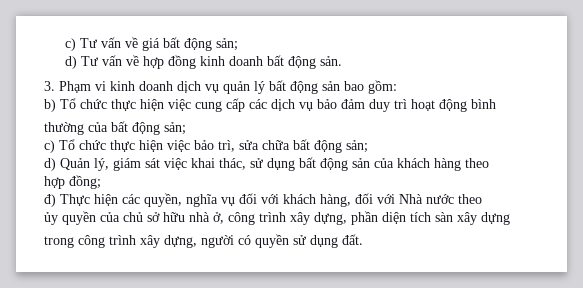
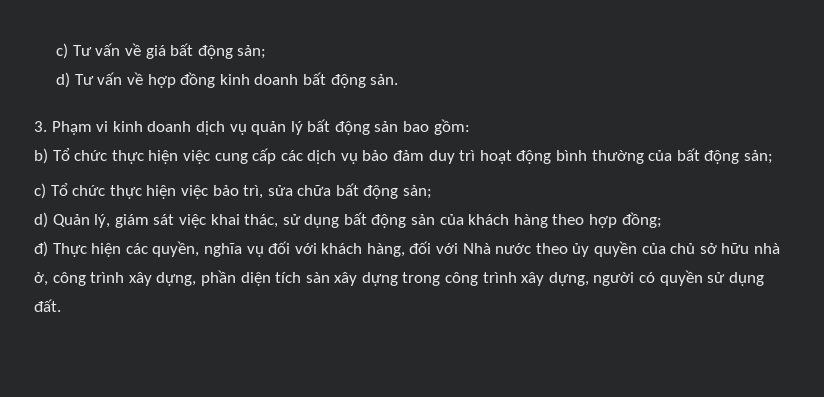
(496, 104) // -> (588, 155) none
(489, 163) // -> (585, 219) none
(482, 199) // -> (568, 248) none
(510, 218) // -> (398, 279) none

